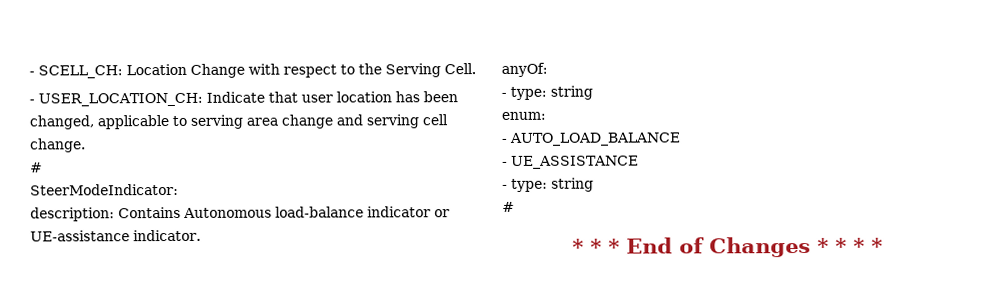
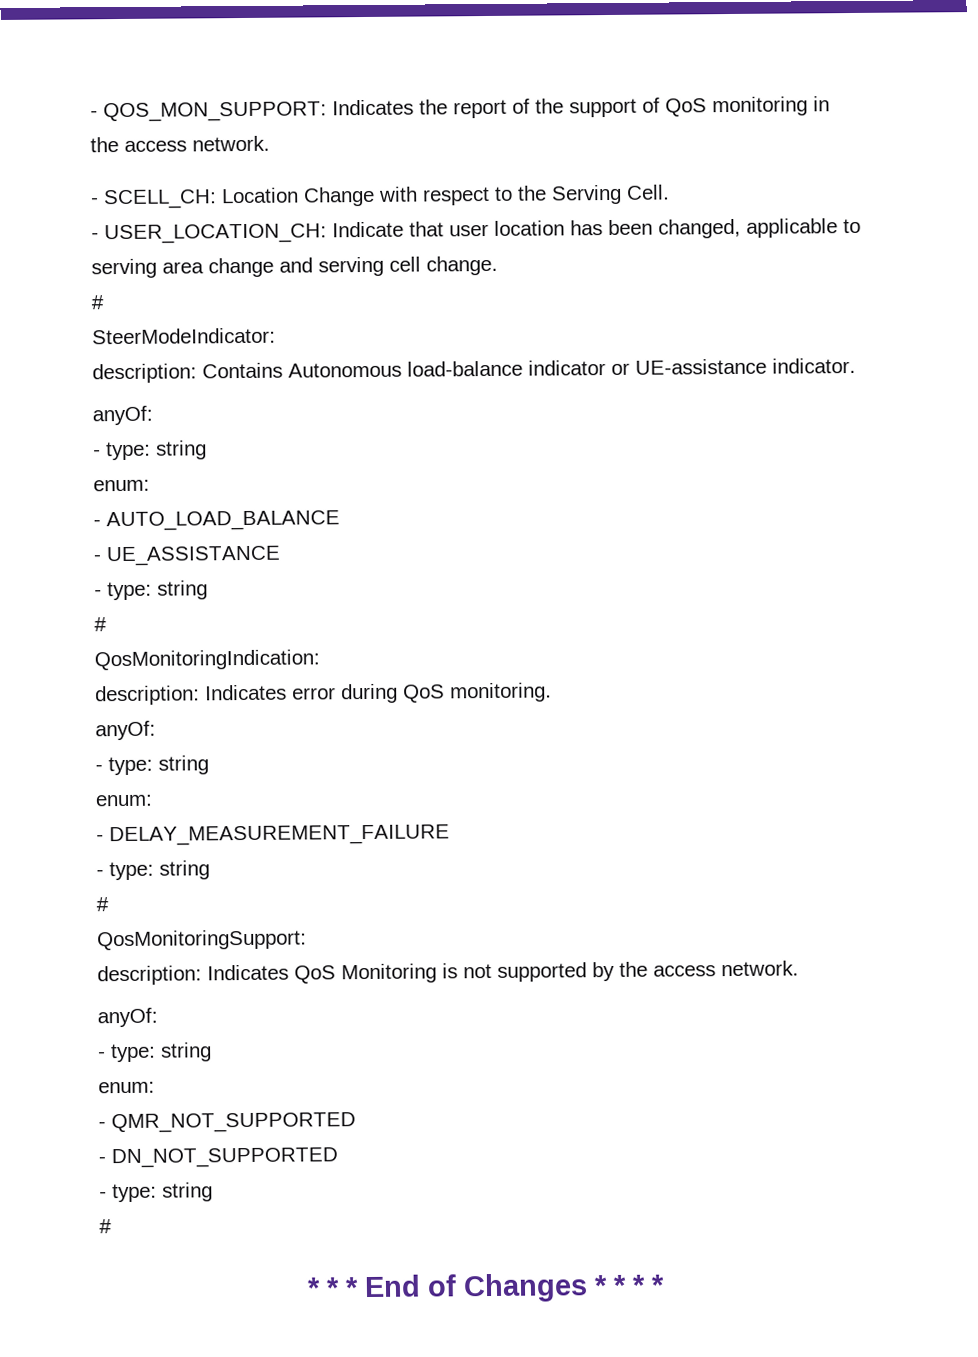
[29,71,35,76] - -> [90,96,830,123] [90,135,270,153] [91,197,99,205] - QOS_MON_SUPPORT: Indicates the report of the support of QoS monitoring in the access network. // -
(515, 206) none -> [94,649,320,671] [95,682,552,706] [95,720,156,741] [95,755,209,776] [95,794,153,807] [96,824,450,847] [96,860,210,881] [96,897,109,912] [97,929,307,951] [97,960,799,986] [97,1007,158,1028] [98,1042,212,1063] [98,1081,155,1094] [98,1112,356,1134] [98,1147,338,1169] [99,1182,213,1203] [99,1219,112,1234] // QosMonitoringIndication: // description: Indicates error during QoS monitoring. // anyOf: // - type: string // enum: // - DELAY_MEASUREMENT_FAILURE // - type: string // # // QosMonitoringSupport: // description: Indicates QoS Monitoring is not supported by the access network. // anyOf: // - type: string // enum: // - QMR_NOT_SUPPORTED // - DN_NOT_SUPPORTED // - type: string // #

